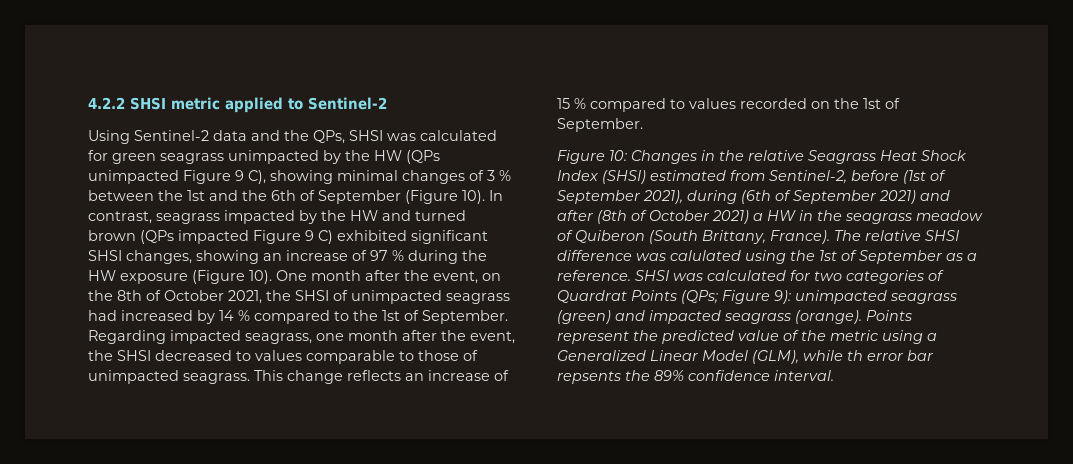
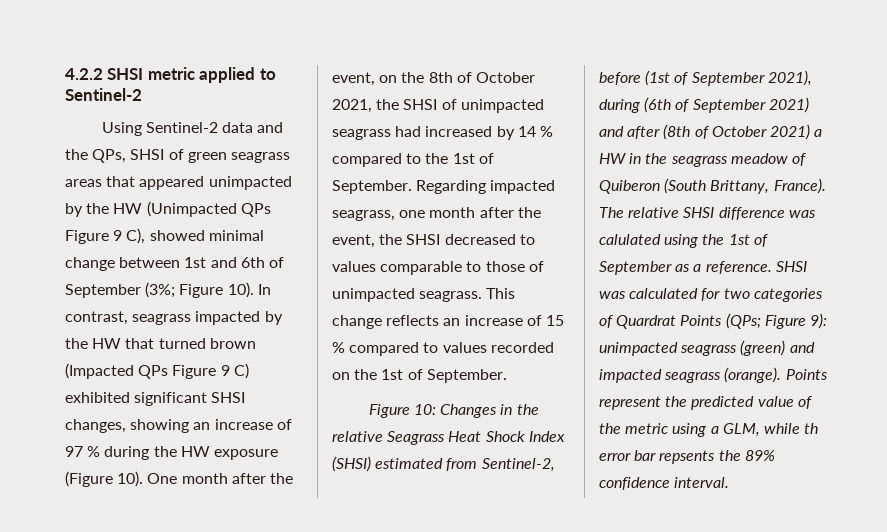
[387,130,497,141] [88,150,224,164] was calculated for green seagrass -> [168,149,290,163] [65,176,205,190] of green seagrass areas that appeared
[406,150,440,164] [88,170,179,184] (QPs unimpacted -> [146,201,271,217] (Unimpacted QPs
[270,170,511,184] [88,190,183,201] showing minimal changes of 3 % between the -> [149,230,264,241] [65,257,181,271] showed minimal change between
[242,190,267,201] the -> (237, 262) none
[405,190,458,204] (Figure -> [145,282,224,298] (3%; Figure
[382,210,411,221] and -> [125,338,155,349] that
[140,230,249,244] (QPs impacted -> [65,363,169,379] (Impacted QPs
[557,350,799,364] Generalized Linear Model (GLM), -> [722,423,760,437] GLM,

